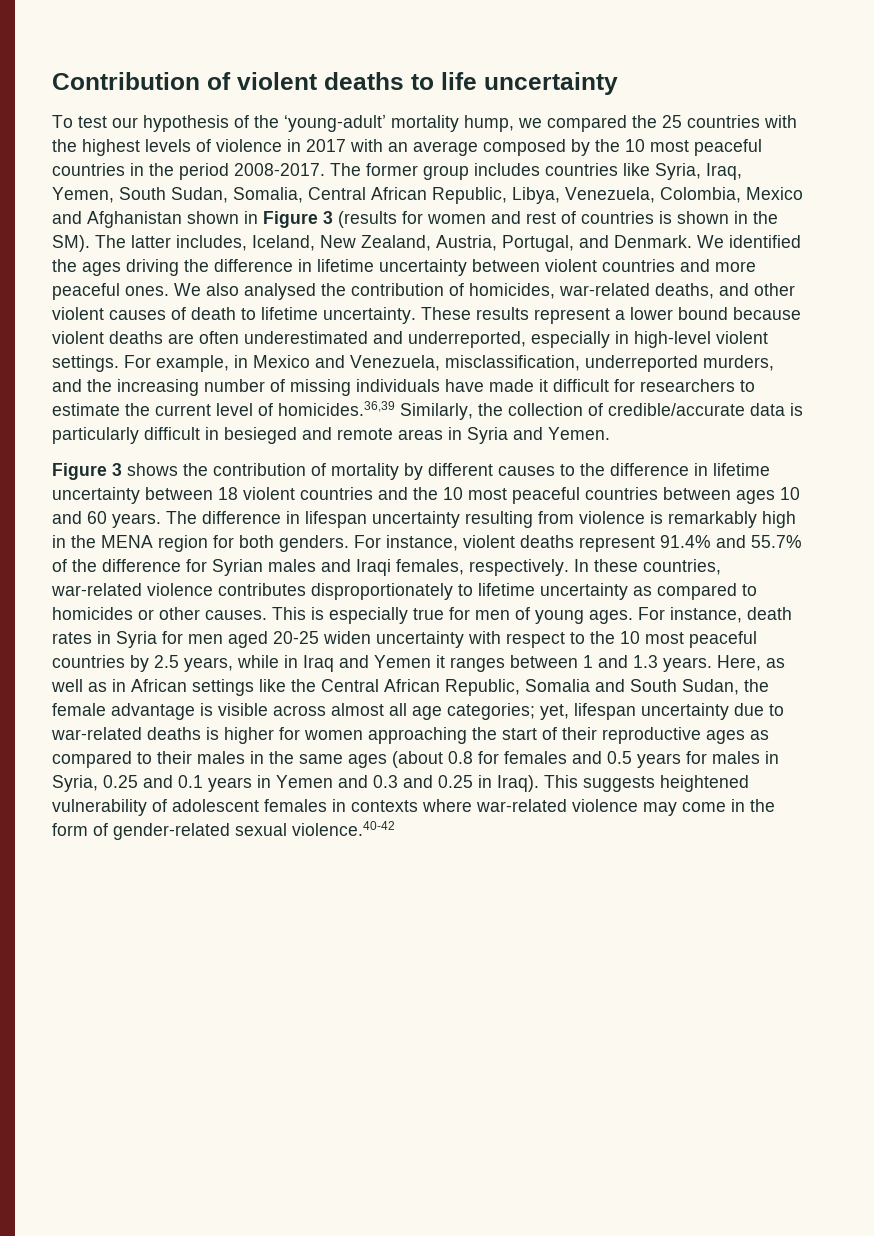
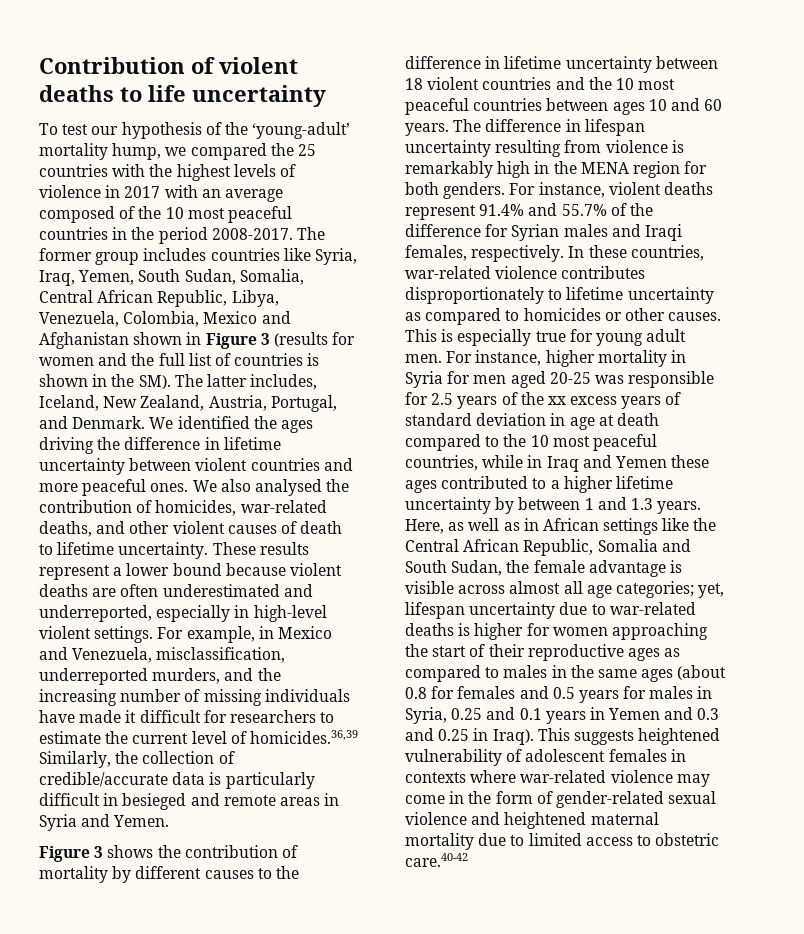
[571,139,590,156] by -> [119,206,136,219] of
[526,212,556,224] rest -> [131,353,212,366] the full list
[475,607,792,624] [52,632,92,644] men of young ages. For instance, death rates -> [595,329,687,346] [405,350,667,367] young adult men. For instance, higher mortality
[323,631,565,648] widen uncertainty with respect -> [594,371,715,388] [405,392,682,409] [405,413,659,430] [405,434,481,451] was responsible for 2.5 years of the xx excess years of standard deviation in age at death compared
[52,655,233,672] countries by 2.5 years, -> [405,455,478,471] countries,
[436,655,505,672] it ranges -> [671,455,710,468] [405,476,673,493] [405,497,515,514] these ages contributed to a higher lifetime uncertainty by
[157,751,192,764] their -> (500, 672) none
[292,821,395,836] violence.40-42 -> [405,812,659,829] [405,833,720,850] [405,853,468,867] violence and heightened maternal mortality due to limited access to obstetric care.40-42

